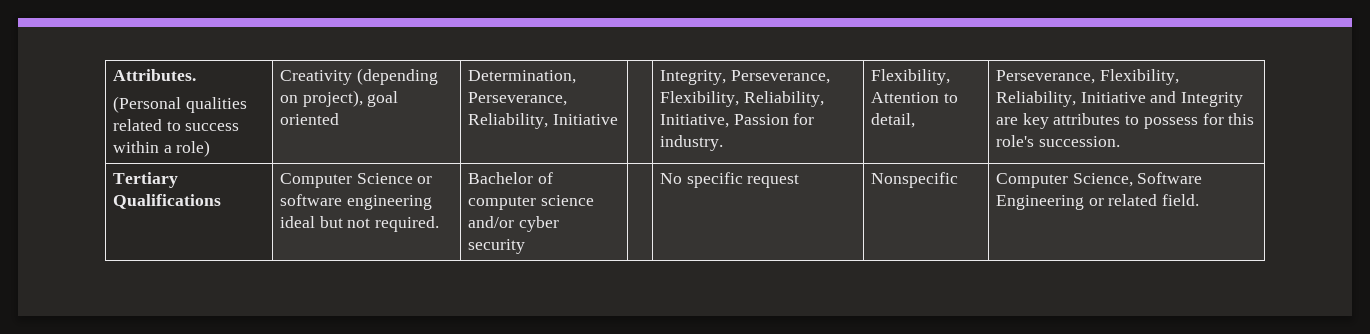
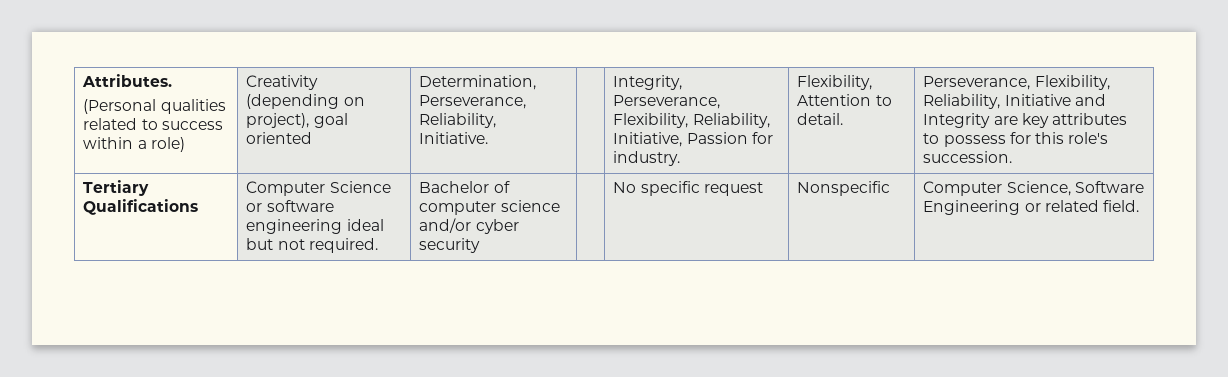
[552,114,618,125] Initiative -> [419,132,489,144] Initiative.
[870,113,915,128] detail, -> [797,113,844,125] detail.

